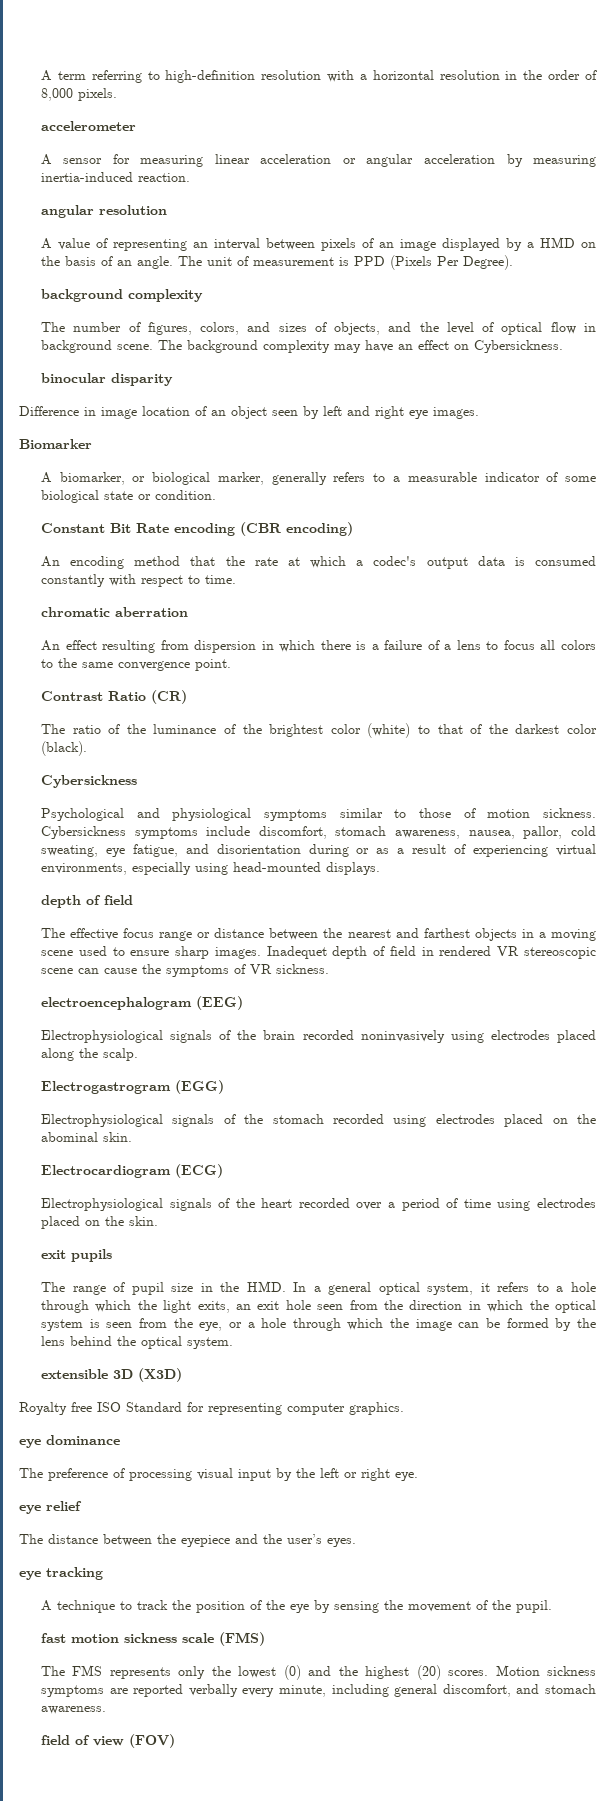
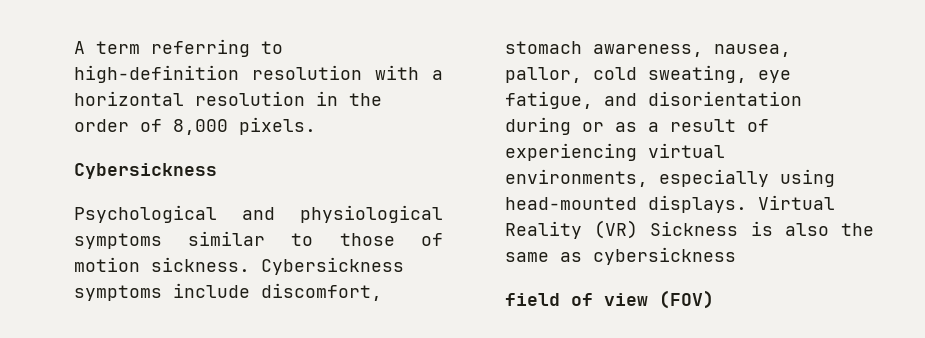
[40,121,136,131] [40,154,596,167] [40,172,190,182] [40,205,167,218] [40,237,596,251] [40,255,513,270] [40,289,203,302] [40,322,596,335] [40,340,563,353] [40,373,173,386] [19,406,479,419] [19,439,92,449] [40,472,596,485] [40,490,216,503] [40,522,353,536] [40,556,597,569] [40,574,236,587] [40,607,188,617] [40,640,596,653] [40,658,231,671] [40,690,187,704] [40,723,597,738] [40,741,87,756] // accelerometer // A sensor for measuring linear acceleration or angular acceleration by measuring inertia-induced reaction. // angular resolution // A value of representing an interval between pixels of an image displayed by a HMD on the basis of an angle. The unit of measurement is PPD (Pixels Per Degree). // background complexity // The number of figures, colors, and sizes of objects, and the level of optical flow in background scene. The background complexity may have an effect on Cybersickness. // binocular disparity // Difference in image location of an object seen by left and right eye images. // Biomarker // A biomarker, or biological marker, generally refers to a measurable indicator of some biological state or condition. // Constant Bit Rate encoding (CBR encoding) // An encoding method that the rate at which a codec's output data is consumed constantly with respect to time. // chromatic aberration // An effect resulting from dispersion in which there is a failure of a lens to focus all colors to the same convergence point. // Contrast Ratio (CR) // The ratio of the luminance of the brightest color (white) to that of the darkest color (black). -> (316, 126) none
[40,895,133,908] [40,928,596,941] [40,946,596,959] [40,964,329,977] [40,996,243,1010] [40,1030,596,1043] [40,1048,138,1061] [40,1080,224,1094] [40,1114,596,1127] [40,1132,132,1142] [40,1164,223,1178] [40,1198,597,1211] [40,1216,158,1229] [40,1249,112,1262] [40,1281,596,1295] [40,1300,596,1313] [40,1318,596,1331] [40,1336,233,1349] [40,1368,182,1382] [19,1402,404,1415] [19,1435,120,1448] [19,1468,418,1481] [19,1501,82,1514] [19,1534,356,1547] [19,1567,103,1580] [40,1600,552,1613] [40,1632,265,1646] [40,1665,596,1680] [40,1684,596,1697] [40,1706,106,1714] // depth of field // The effective focus range or distance between the nearest and farthest objects in a moving scene used to ensure sharp images. Inadequet depth of field in rendered VR stereoscopic scene can cause the symptoms of VR sickness. // electroencephalogram (EEG) // Electrophysiological signals of the brain recorded noninvasively using electrodes placed along the scalp. // Electrogastrogram (EGG) // Electrophysiological signals of the stomach recorded using electrodes placed on the abominal skin. // Electrocardiogram (ECG) // Electrophysiological signals of the heart recorded over a period of time using electrodes placed on the skin. // exit pupils // The range of pupil size in the HMD. In a general optical system, it refers to a hole through which the light exits, an exit hole seen from the direction in which the optical system is seen from the eye, or a hole through which the image can be formed by the lens behind the optical system. // extensible 3D (X3D) // Royalty free ISO Standard for representing computer graphics. // eye dominance // The preference of processing visual input by the left or right eye. // eye relief // The distance between the eyepiece and the user’s eyes. // eye tracking // A technique to track the position of the eye by sensing the movement of the pupil. // fast motion sickness scale (FMS) // The FMS represents only the lowest (0) and the highest (20) scores. Motion sickness symptoms are reported verbally every minute, including general discomfort, and stomach awareness. -> [757,195,835,210] [504,220,874,239] [504,247,736,265] Virtual Reality (VR) Sickness is also the same as cybersickness

